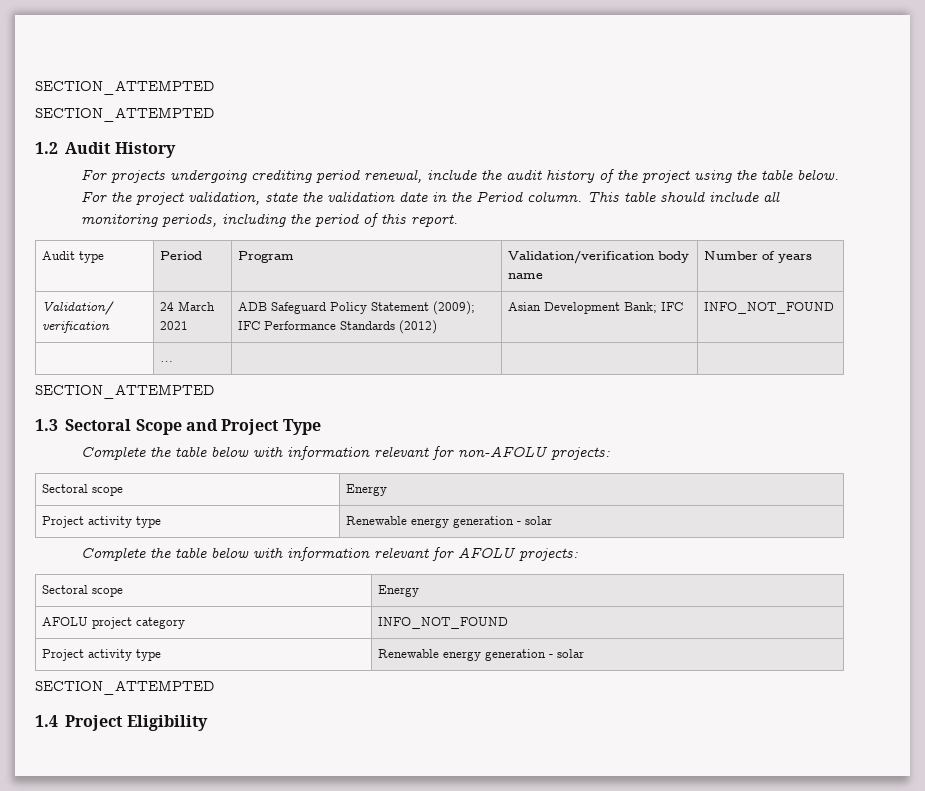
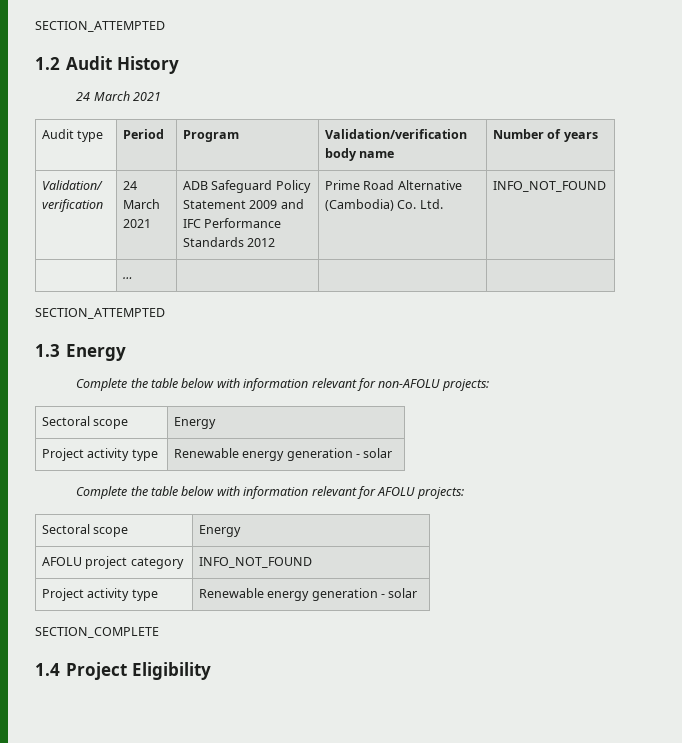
[35,80,214,95] [35,107,214,122] SECTION_ATTEMPTED // SECTION_ATTEMPTED -> [35,21,165,32] SECTION_ATTEMPTED
[81,169,840,183] [81,191,781,205] [81,213,459,227] For projects undergoing crediting period renewal, include the audit history of the project using the table below. For the project validation, state the validation date in the Period column. This table should include all monitoring periods, including the period of this report. -> [76,91,162,101] 24 March 2021
[433,301,476,315] (2009); -> [249,199,304,209] 2009 and
[399,320,438,334] [508,302,684,314] (2012) | Asian Development Bank; IFC -> [247,238,276,247] [324,180,462,190] [324,199,443,211] 2012 | Prime Road Alternative (Cambodia) Co. Ltd.
[65,419,321,435] Sectoral Scope and Project Type -> [66,344,127,361] Energy
[35,680,214,695] SECTION_ATTEMPTED -> [35,627,159,638] SECTION_COMPLETE

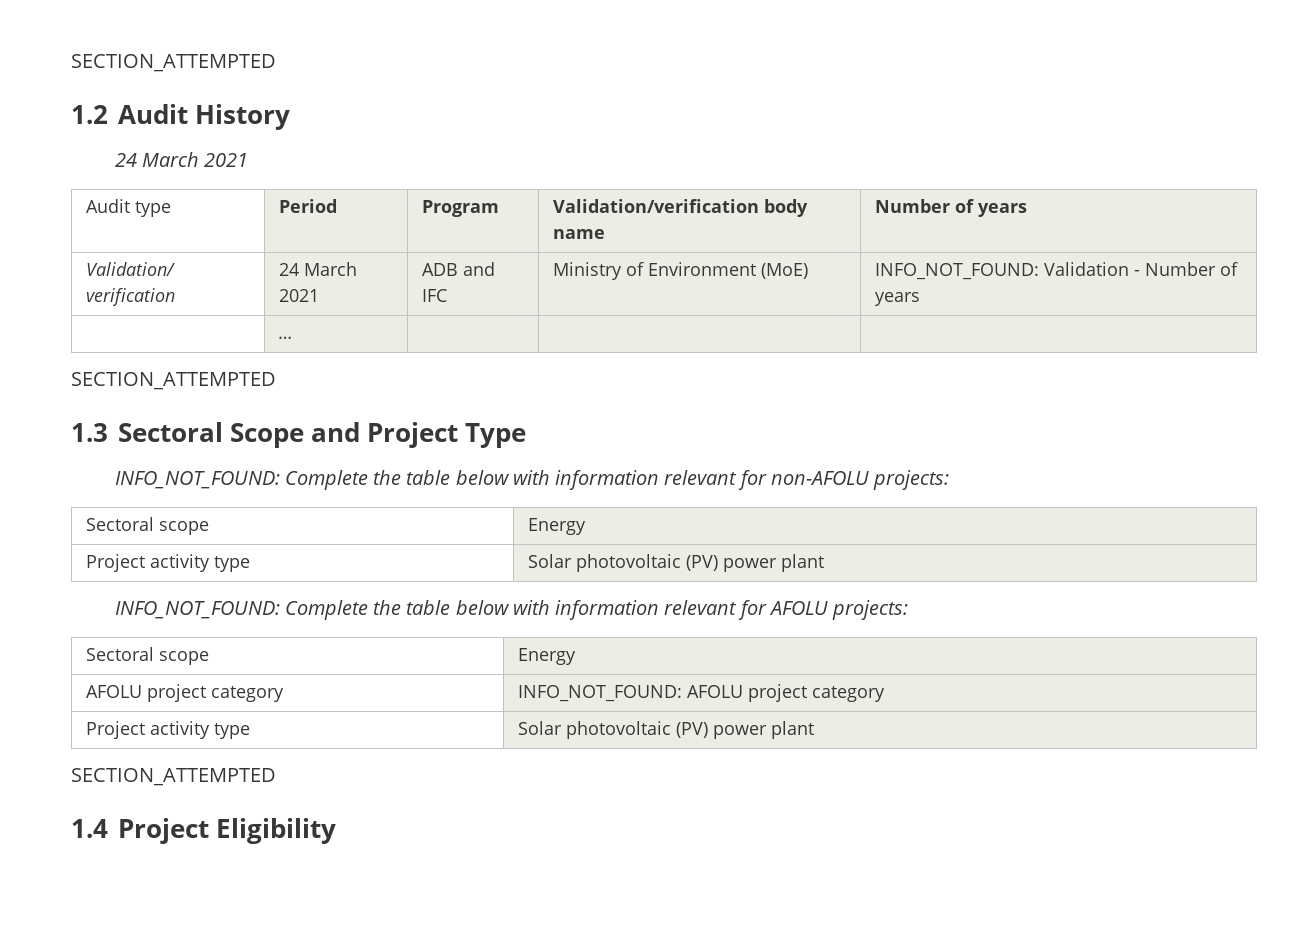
[211,180,311,193] [182,199,304,209] [182,218,282,228] [182,237,276,247] [324,180,462,190] [324,199,443,211] [492,181,606,192] [122,277,133,279] [35,308,165,319] [35,344,127,361] Safeguard Policy Statement 2009 and IFC Performance Standards 2012 | Prime Road Alternative (Cambodia) Co. Ltd. | INFO_NOT_FOUND // | … | | | // SECTION_ATTEMPTED // 1.3 Energy // -> [463,262,496,276] [422,289,448,302] [553,262,809,280] [875,262,1239,280] [875,292,921,306] [279,336,294,339] [71,372,276,390] [71,422,526,448] [114,471,280,489] and IFC | Ministry of Environment (MoE) | INFO_NOT_FOUND: Validation - Number of years // | … | | | // SECTION_ATTEMPTED // 1.3 Sectoral Scope and Project Type // INFO_NOT_FOUND:
[173,448,393,461] Renewable energy generation - solar // -> [528,554,825,572] [114,601,280,619] Solar photovoltaic (PV) power plant // INFO_NOT_FOUND:
[198,557,312,568] [41,588,158,601] [198,588,418,601] [35,627,159,638] INFO_NOT_FOUND // Project activity type | Renewable energy generation - solar // SECTION_COMPLETE -> [518,684,886,702] [86,721,251,739] [518,721,815,739] [71,768,276,786] INFO_NOT_FOUND: AFOLU project category // Project activity type | Solar photovoltaic (PV) power plant // SECTION_ATTEMPTED

